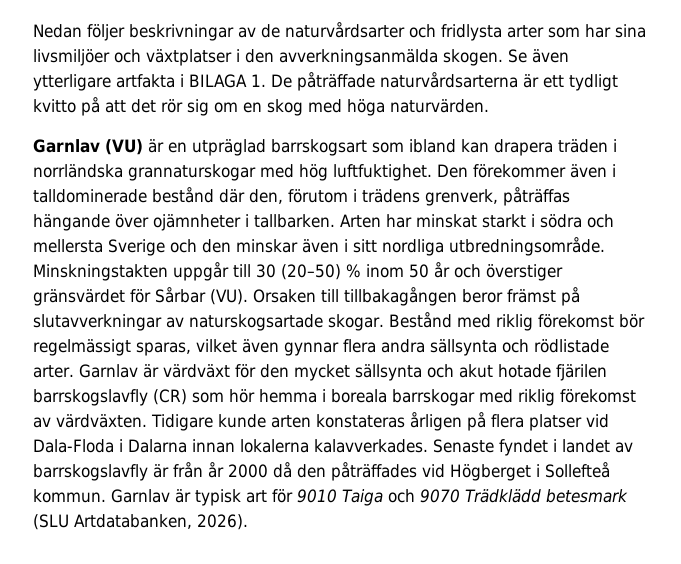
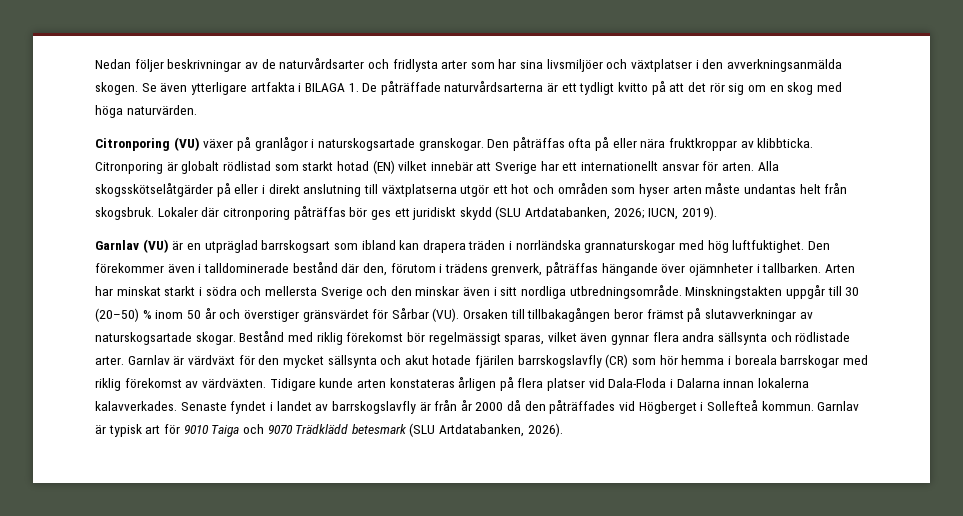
(489, 106) none -> [95,137,814,151] [95,160,779,174] [95,183,848,197] [95,206,718,220] // Citronporing (VU) växer på granlågor i naturskogsartade granskogar. Den påträffas ofta på eller nära fruktkroppar av klibbticka. Citronporing är globalt rödlistad som starkt hotad (EN) vilket innebär att Sverige har ett internationellt ansvar för arten. Alla skogsskötselåtgärder på eller i direkt anslutning till växtplatserna utgör ett hot och områden som hyser arten måste undantas helt från skogsbruk. Lokaler där citronporing påträffas bör ges ett juridiskt skydd (SLU Artdatabanken, 2026; IUCN, 2019).

